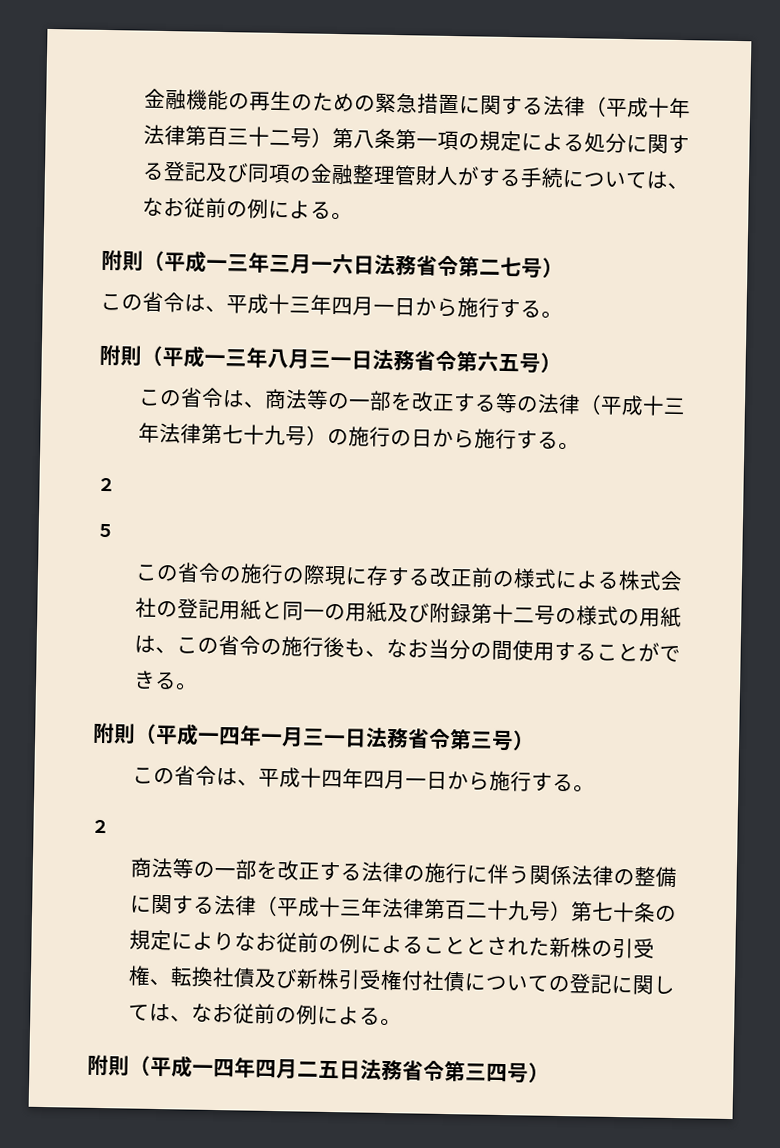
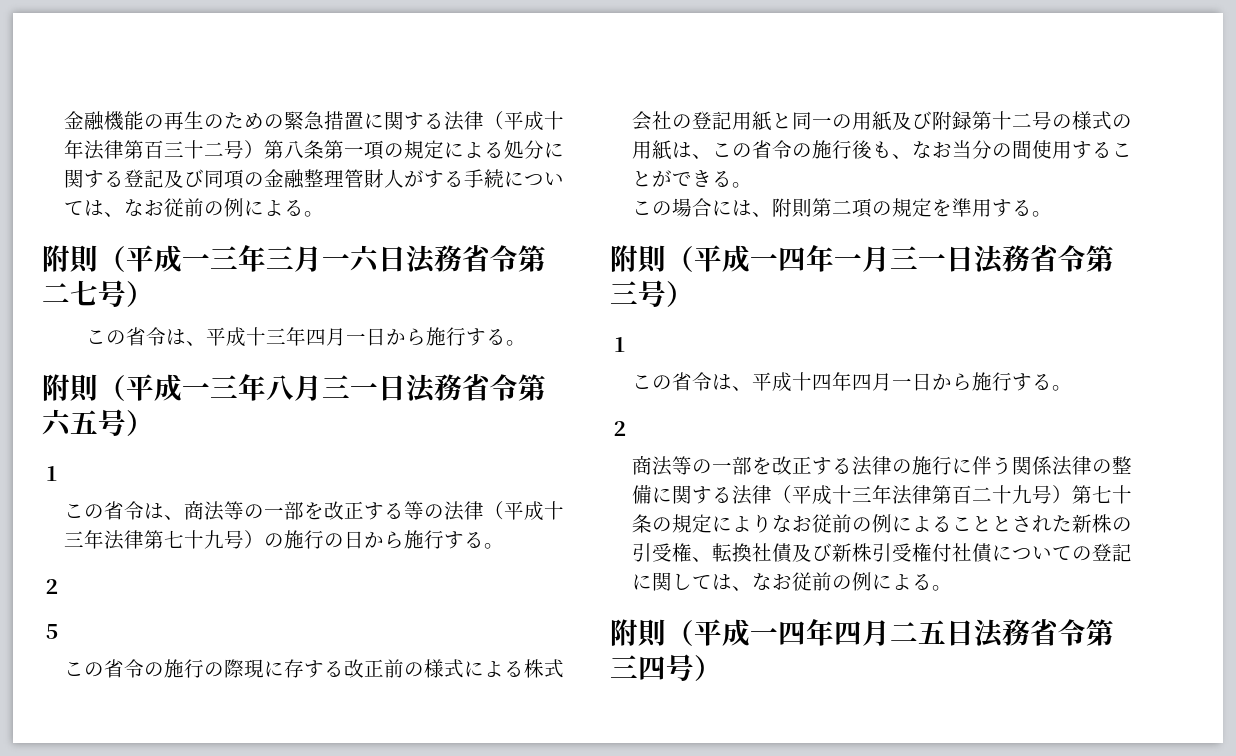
(562, 362) none -> [42,466,62,481] // １
(199, 686) none -> [632,198,1053,218] // この場合には、附則第二項の規定を準用する。
(535, 740) none -> [610,337,630,352] // １

